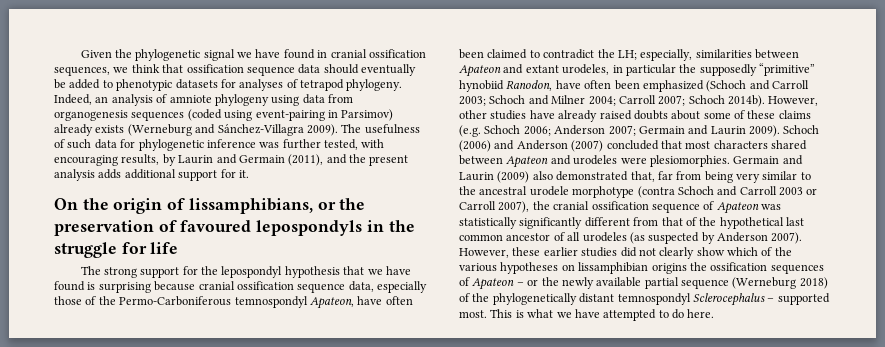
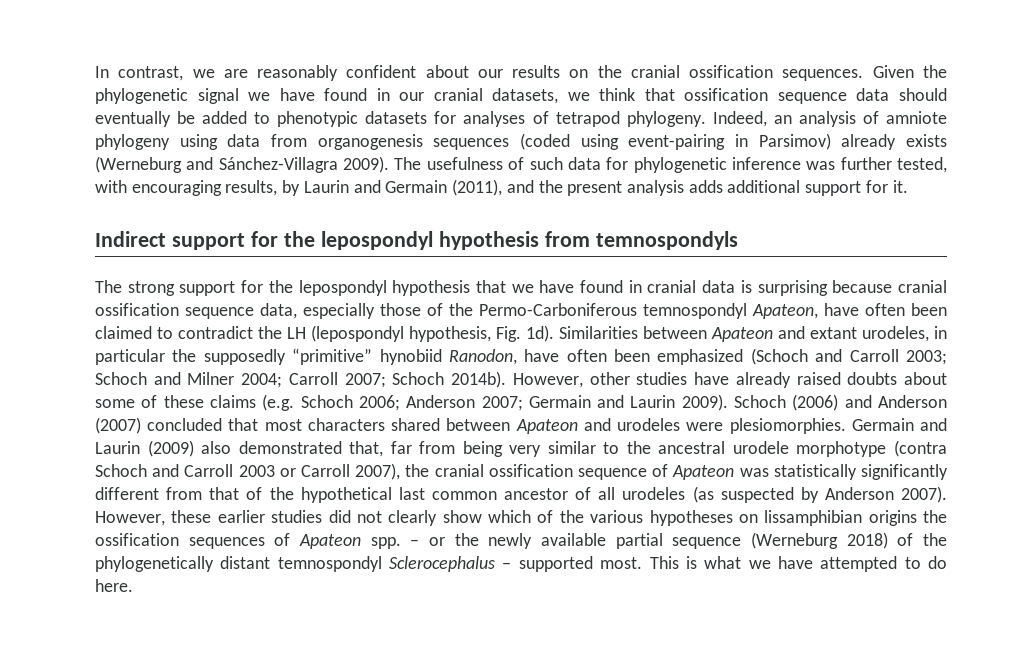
(80, 54) none -> [95,65,864,81] In contrast, we are reasonably confident about our results on the cranial ossification sequences.
[330,49,426,58] [54,66,110,76] cranial ossification sequences, -> [399,88,559,104] our cranial datasets,
[54,198,366,214] [54,220,415,236] [54,242,179,258] On the origin of lissamphibians, or the preservation of favoured lepospondyls in the struggle for life -> [95,231,738,250] Indirect support for the lepospondyl hypothesis from temnospondyls
(85, 286) none -> [628,280,736,293] in cranial data
[617,49,752,61] LH; especially, similarities -> [287,325,638,342] LH (lepospondyl hypothesis, Fig. 1d). Similarities
(515, 284) none -> [370,537,401,549] spp.

